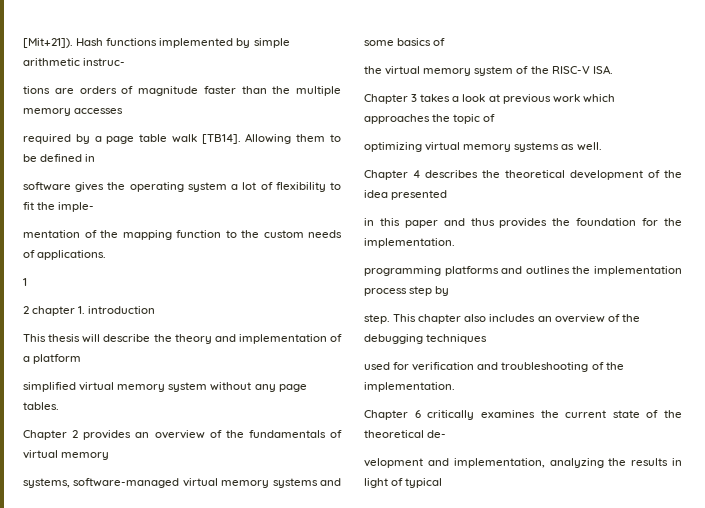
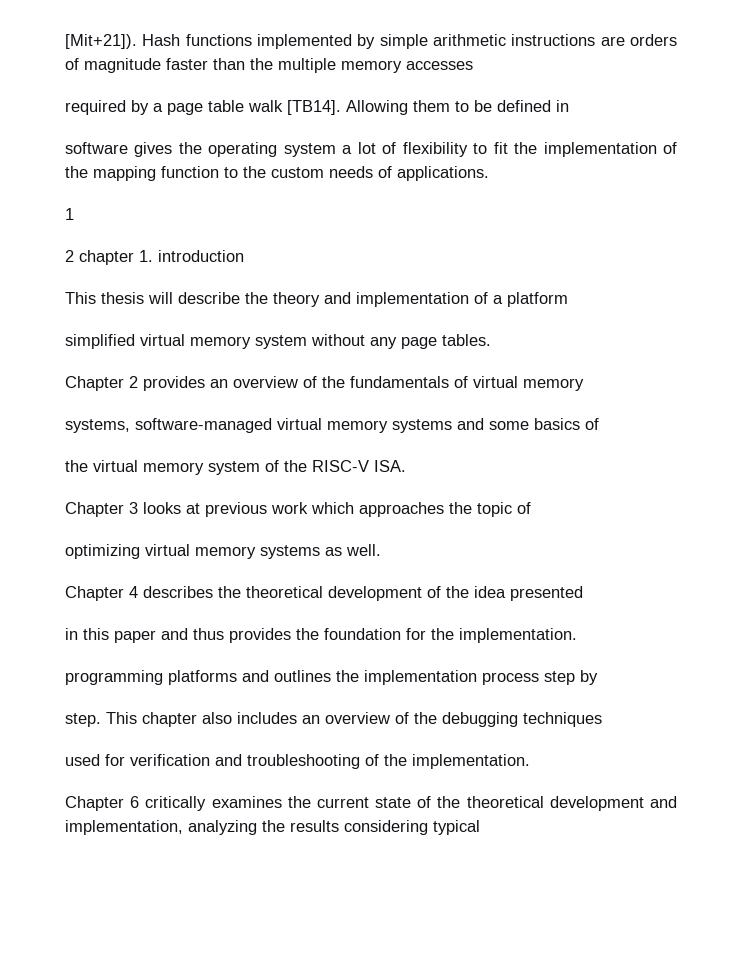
[83,58,126,66] [23,86,50,94] instruc- // tions -> [511,34,596,46] instructions
[58,202,95,212] [23,230,80,238] imple- // mentation -> [543,142,657,157] implementation
[420,94,486,102] takes a look -> [143,502,181,514] looks
[427,430,447,438] [364,458,423,468] de- // velopment -> [549,796,644,811] development
[672,458,682,466] [364,478,404,488] in light of -> [344,820,428,835] considering

